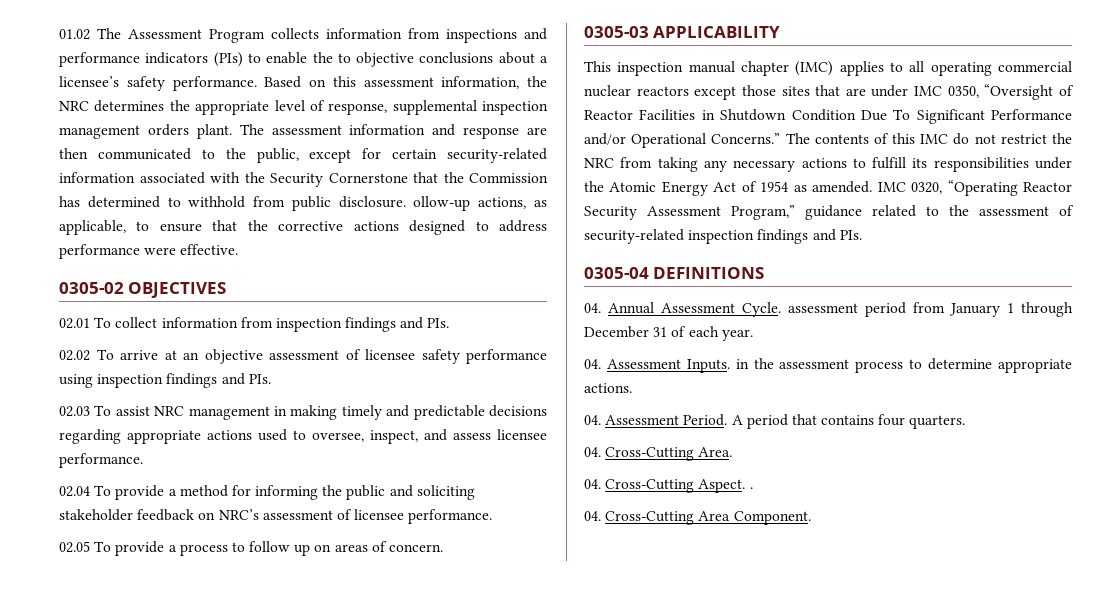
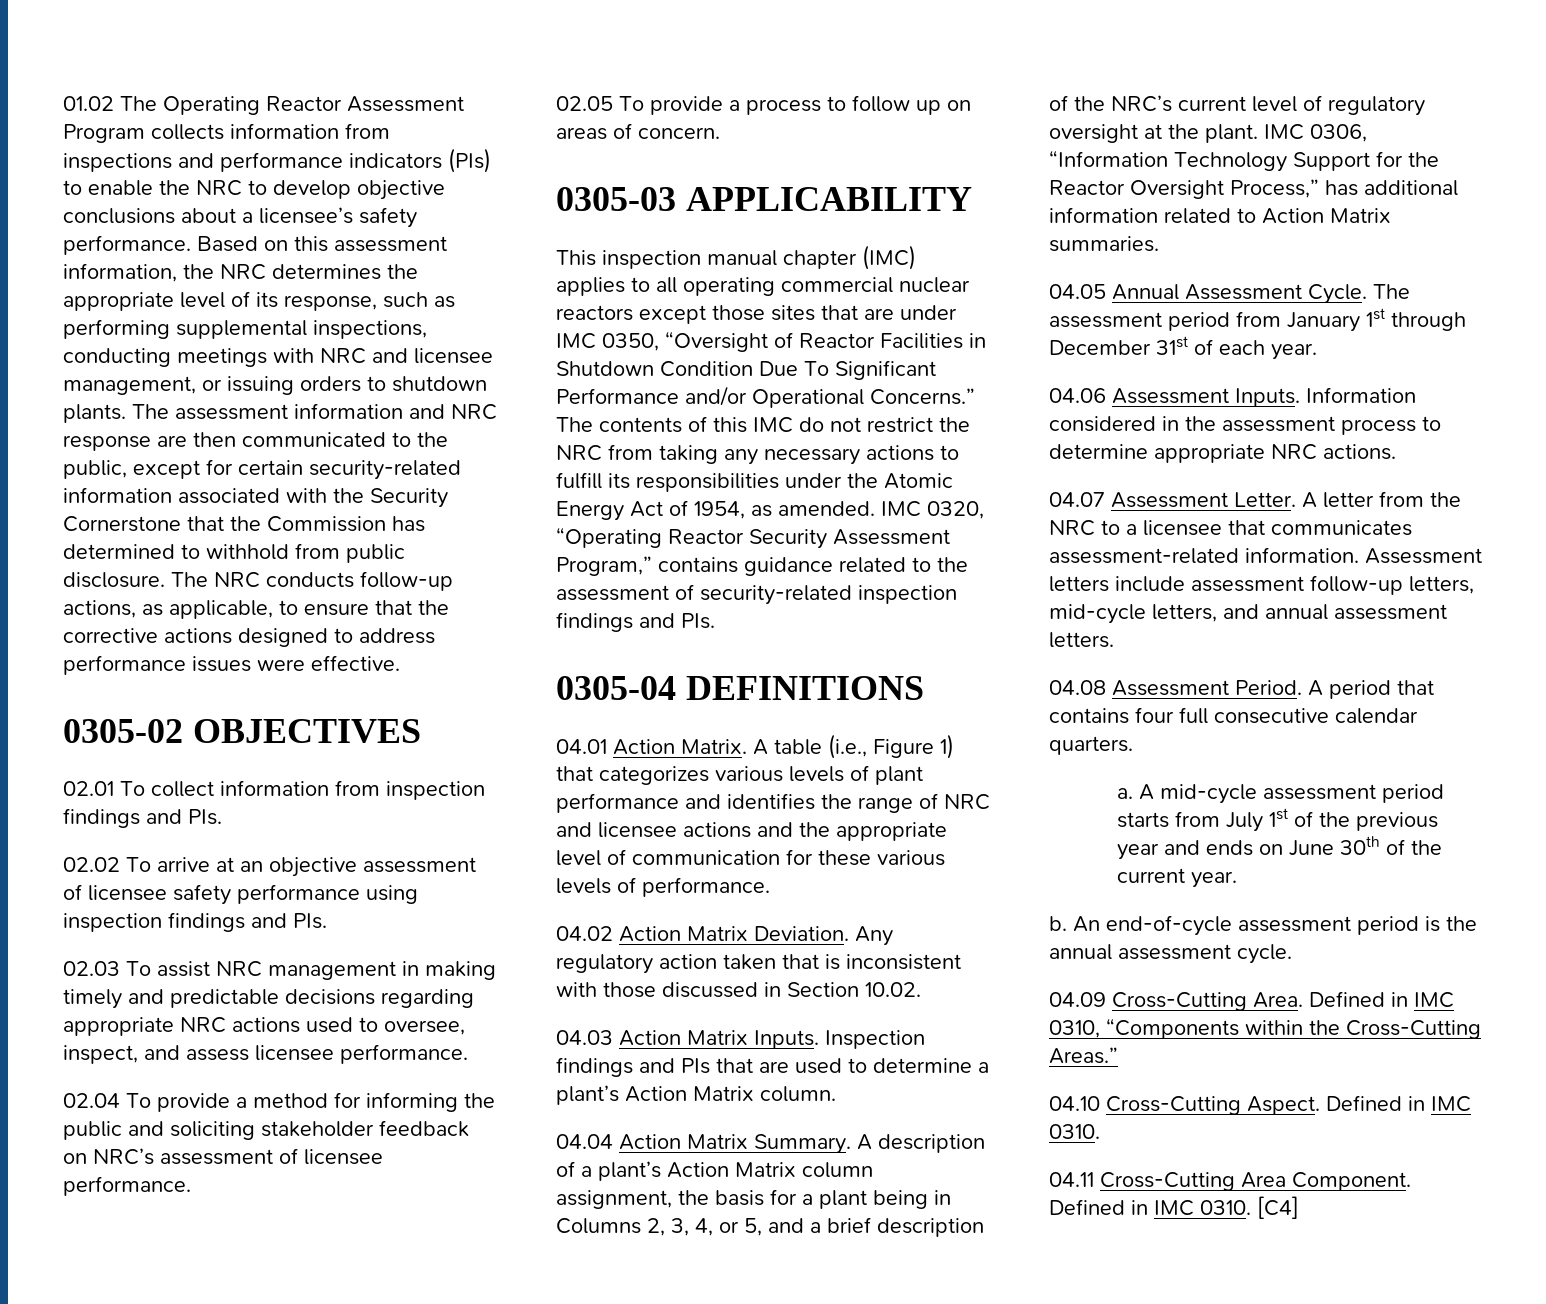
(121, 33) none -> [163,96,342,115] Operating Reactor
[337,53,351,63] to -> [196,180,351,199] NRC to develop
[328,100,548,115] [59,124,232,139] response, supplemental inspection management orders plant. -> [256,292,455,311] [63,319,427,339] [63,348,493,367] [63,376,487,395] [63,404,126,423] its response, such as performing supplemental inspections, conducting meetings with NRC and licensee management, or issuing orders to shutdown plants.
(456, 130) none -> [451,404,497,420] NRC
[413,196,471,211] ollow-up -> [171,571,453,591] The NRC conducts follow-up
(140, 251) none -> [192,656,251,672] issues
(201, 437) none -> [180,1017,226,1033] NRC
[760,181,789,192] 1954 -> [694,501,745,519] 1954,
(795, 212) none -> [658,557,738,573] contains
[584,303,601,313] 04. -> [556,734,954,759] [556,765,923,785] [556,793,990,813] [556,822,947,841] [556,849,945,866] [556,877,770,897] [556,926,893,946] [556,954,961,974] [556,982,921,998] [556,1030,925,1049] [556,1057,989,1077] [556,1085,836,1105] [556,1134,985,1154] [556,1161,873,1181] [556,1189,951,1209] [556,1217,984,1237] [1049,95,1425,116] [1049,124,1367,143] [1049,150,1439,172] [1049,179,1458,199] [1049,207,1391,224] [1049,236,1159,252] [1049,284,1106,299] 04.01 Action Matrix. A table (i.e., Figure 1) that categorizes various levels of plant performance and identifies the range of NRC and licensee actions and the appropriate level of communication for these various levels of performance. // 04.02 Action Matrix Deviation. Any regulatory action taken that is inconsistent with those discussed in Section 10.02. // 04.03 Action Matrix Inputs. Inspection findings and PIs that are used to determine a plant’s Action Matrix column. // 04.04 Action Matrix Summary. A description of a plant’s Action Matrix column assignment, the basis for a plant being in Columns 2, 3, 4, or 5, and a brief description of the NRC’s current level of regulatory oversight at the plant. IMC 0306, “Information Technology Support for the Reactor Oversight Process,” has additional information related to Action Matrix summaries. // 04.05
(781, 309) none -> [1373,284,1410,299] The
[1007,303,1014,313] 1 -> [1366,308,1385,327] 1st
[653,327,668,337] 31 -> [1156,336,1188,355] 31st
[584,359,601,369] 04. -> [1049,388,1106,403] 04.06
(730, 366) none -> [1306,387,1416,403] [1049,416,1156,432] Information considered
(1072, 366) none -> [1271,444,1317,460] NRC
[584,415,601,425] 04. -> [1049,491,1461,508] [1049,520,1412,536] [1049,547,1482,564] [1049,575,1474,595] [1049,604,1447,624] [1049,632,1114,648] [1049,680,1106,695] 04.07 Assessment Letter. A letter from the NRC to a licensee that communicates assessment-related information. Assessment letters include assessment follow-up letters, mid-cycle letters, and annual assessment letters. // 04.08
[909,415,966,429] [584,447,733,461] [584,479,753,493] [584,511,811,525] quarters. // 04. Cross-Cutting Area. // 04. Cross-Cutting Aspect. . // 04. Cross-Cutting Area Component. -> [1179,707,1418,724] [1049,736,1133,755] [1116,784,1444,804] [1116,808,1438,832] [1116,836,1442,860] [1116,868,1237,888] [1049,915,1477,936] [1049,944,1292,964] [1049,991,1454,1011] [1049,1018,1481,1039] [1049,1047,1118,1064] [1049,1095,1471,1115] [1049,1124,1100,1139] [1049,1172,1411,1191] [1049,1196,1299,1219] full consecutive calendar quarters. // a. A mid-cycle assessment period starts from July 1st of the previous year and ends on June 30th of the current year. // b. An end-of-cycle assessment period is the annual assessment cycle. // 04.09 Cross-Cutting Area. Defined in IMC 0310, “Components within the Cross-Cutting Areas.” // 04.10 Cross-Cutting Aspect. Defined in IMC 0310. // 04.11 Cross-Cutting Area Component. Defined in IMC 0310. [C4]

